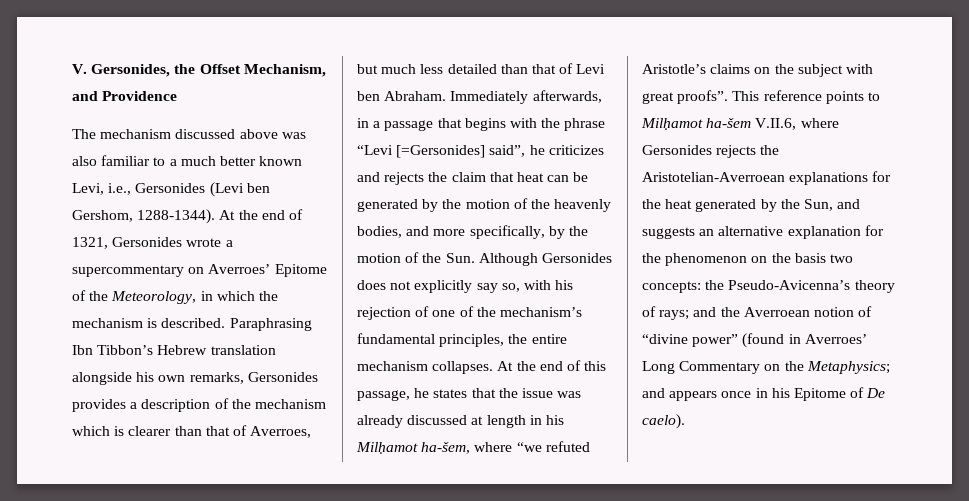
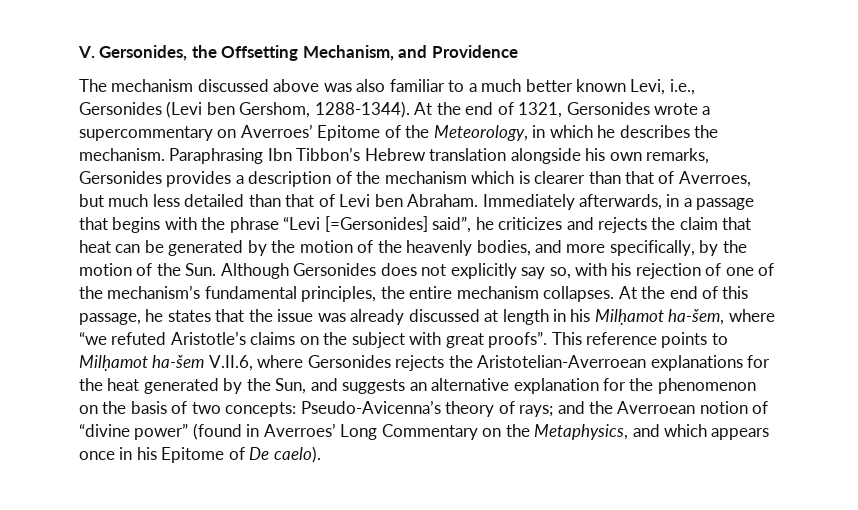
[199,64,241,74] Offset -> [221,45,299,61] Offsetting
[258,291,278,301] [72,318,226,328] the mechanism is described. -> [597,125,719,138] [79,148,165,161] he describes the mechanism.
(826, 258) none -> [171,401,188,414] of
[705,280,725,290] the -> (297, 409) none
[806,361,890,374] [642,388,665,398] Metaphysics; and -> [534,424,708,440] Metaphysics, and which

